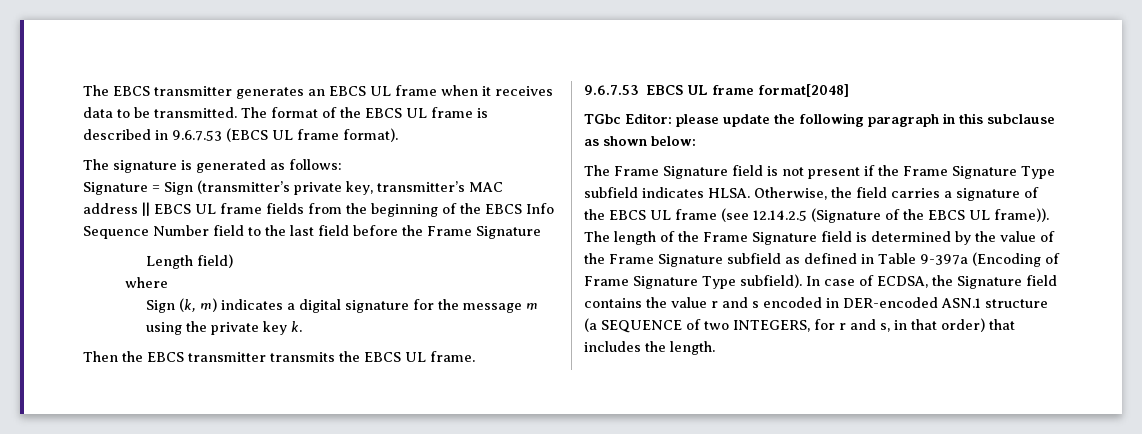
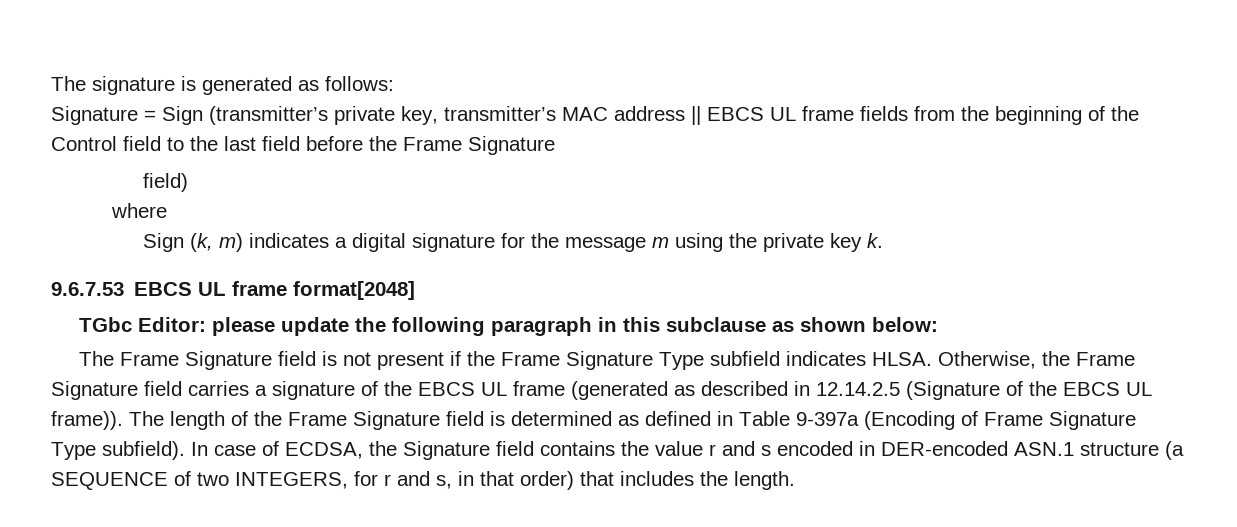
[83,85,553,99] [83,107,488,118] [83,128,398,142] [83,159,109,170] The EBCS transmitter generates an EBCS UL frame when it receives data to be transmitted. The format of the EBCS UL frame is described in 9.6.7.53 (EBCS UL frame format). // The -> [51,76,86,91] The
[485,203,554,214] [83,225,209,239] EBCS Info Sequence Number -> [51,136,117,151] Control
[145,255,193,269] Length -> (555, 145) none
[83,351,475,362] // Then the EBCS transmitter transmits the EBCS UL frame. -> (884, 240) none
(852, 192) none -> [1075,352,1135,366] [51,381,138,400] Frame Signature
[721,208,749,222] (see -> [571,381,810,400] (generated as described in
[955,231,1055,245] [584,253,781,267] by the value of the Frame Signature subfield -> (612, 418) none

